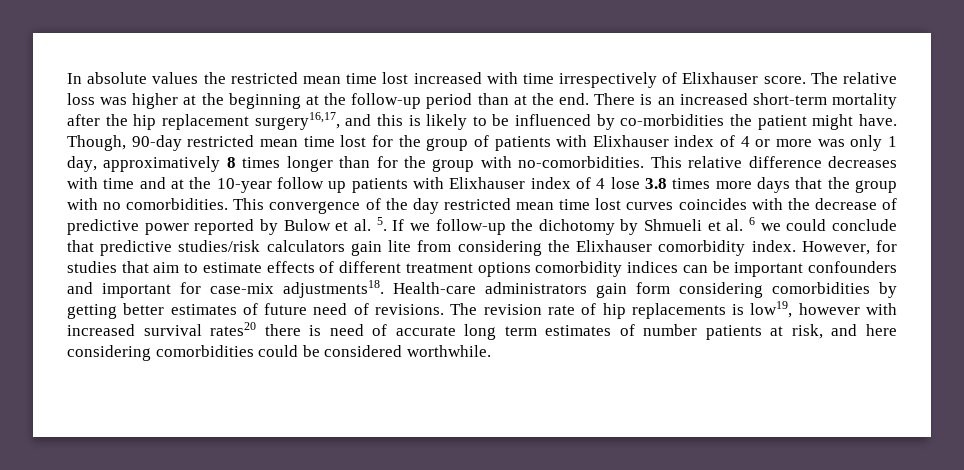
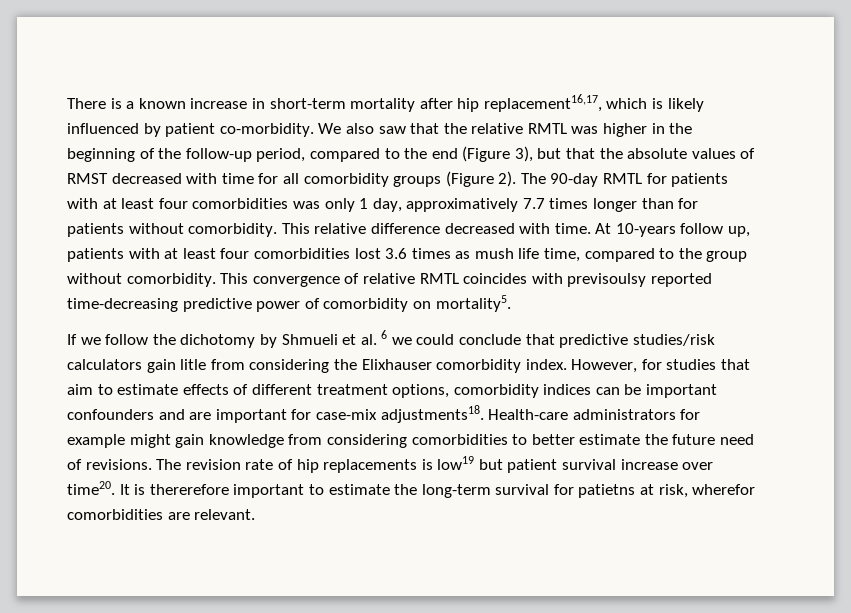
[67,72,897,88] [67,93,897,109] [67,112,897,130] [67,135,813,151] In absolute values the restricted mean time lost increased with time irrespectively of Elixhauser score. The relative loss was higher at the beginning at the follow-up period than at the end. There is an increased short-term mortality after the hip replacement surgery16,17, and this is likely to be influenced by co-morbidities the patient might have. Though, 90-day restricted mean time lost for the group of patients with Elixhauser index of 4 or more -> [67,94,704,112] [67,123,693,137] [67,146,756,162] [67,171,729,187] [67,198,289,209] There is a known increase in short-term mortality after hip replacement16,17, which is likely influenced by patient co-morbidity. We also saw that the relative RMTL was higher in the beginning of the follow-up period, compared to the end (Figure 3), but that the absolute values of RMST decreased with time for all comorbidity groups (Figure 2). The 90-day RMTL for patients with at least four comorbidities
[226,157,236,168] 8 -> [522,198,545,209] 7.7
[404,156,898,172] [67,177,898,193] [67,198,898,214] [67,217,387,235] the group with no-comorbidities. This relative difference decreases with time and at the 10-year follow up patients with Elixhauser index of 4 lose 3.8 times more days that the group with no comorbidities. This convergence of the day restricted mean time lost curves coincides with the decrease of predictive power reported by Bulow et al. 5. -> [67,223,751,237] [67,248,748,262] [67,273,712,287] [67,295,511,312] patients without comorbidity. This relative difference decreased with time. At 10-years follow up, patients with at least four comorbidities lost 3.6 times as mush life time, compared to the group without comorbidity. This convergence of relative RMTL coincides with previsoulsy reported time-decreasing predictive power of comorbidity on mortality5. //
[435,219,506,235] follow-up -> [105,334,149,345] follow
[388,240,412,252] lite -> [180,359,207,370] litle
[477,262,531,277] options -> [392,384,450,398] options,
(93, 288) none -> [189,412,212,420] are
[596,282,897,298] [67,303,258,319] gain form considering comorbidities by getting better estimates of -> [680,409,701,420] [67,434,668,448] for example might gain knowledge from considering comorbidities to better estimate the
[750,301,897,318] [67,322,897,340] [67,345,491,361] low19, however with increased survival rates20 there is need of accurate long term estimates of number patients at risk, and here considering comorbidities could be considered worthwhile. -> [437,456,714,473] [67,481,756,498] [67,509,256,520] low19 but patient survival increase over time20. It is thererefore important to estimate the long-term survival for patietns at risk, wherefor comorbidities are relevant.

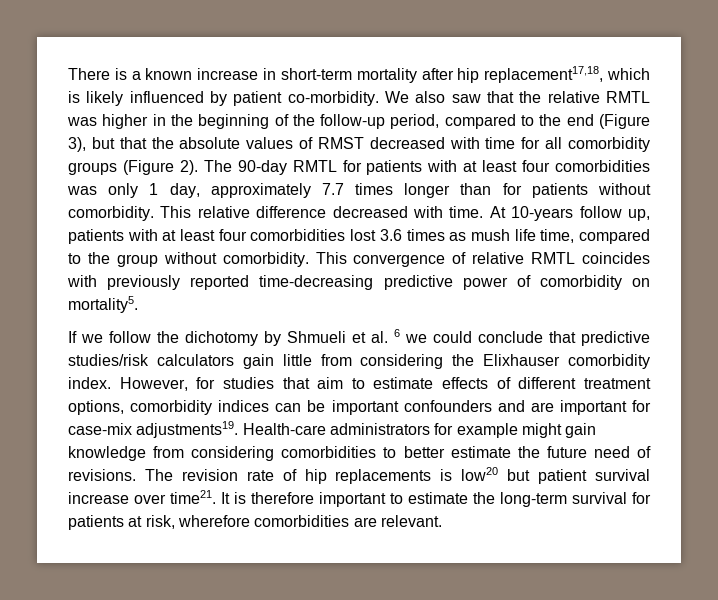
[483,94,602,112] replacement16,17, -> [484,66,604,83] replacement17,18,
[406,198,519,212] approximatively -> [210,183,311,198] approximately
[567,273,647,287] previsoulsy -> [107,275,181,290] previously
[180,359,207,370] litle -> [282,354,312,366] little
[380,405,484,423] adjustments18. -> [136,421,239,438] adjustments19.
[437,456,475,470] low19 -> [461,467,499,481] low20
[67,481,115,495] time20. -> [170,490,216,504] time21.
[149,484,229,495] thererefore -> [251,492,314,504] therefore
[578,484,636,498] patietns -> [68,515,124,530] patients
[692,484,756,495] wherefor -> [177,515,250,527] wherefore

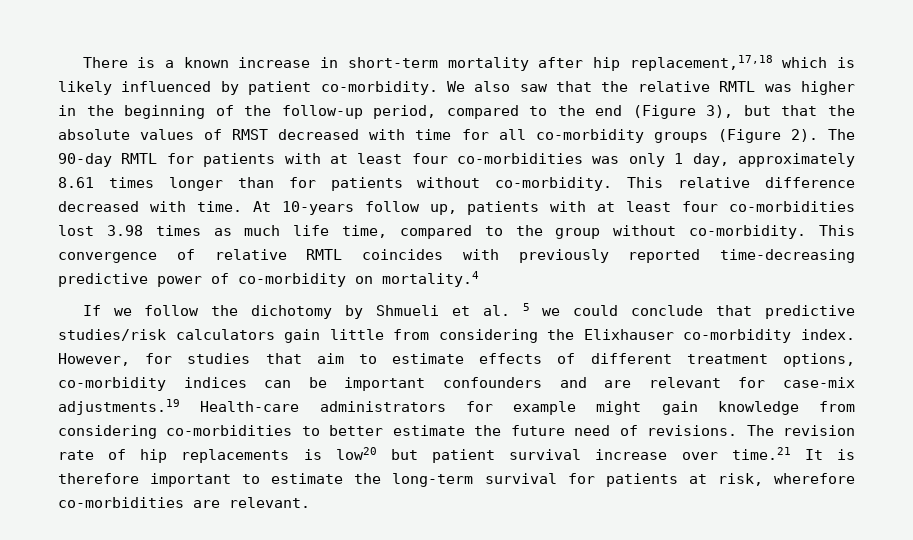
[484,66,604,83] replacement17,18, -> [629,55,773,71] replacement,17,18
[568,137,651,152] comorbidity -> [535,129,644,143] co-morbidity
[555,160,650,172] comorbidities -> [457,153,584,164] co-morbidities
[321,183,344,195] 7.7 -> [58,177,94,188] 8.61
[68,206,154,221] comorbidity. -> [495,177,613,191] co-morbidity.
[250,229,402,241] comorbidities lost 3.6 -> [728,201,855,212] [58,225,143,236] co-morbidities lost 3.98
[470,229,510,241] mush -> [244,225,281,236] much
[222,252,309,267] comorbidity. -> [689,225,807,239] co-morbidity.
[539,275,650,290] [68,296,138,313] comorbidity on mortality5. -> [238,271,479,287] co-morbidity on mortality.4
[394,329,400,337] 6 -> [522,303,530,311] 5
[568,354,650,369] comorbidity -> [683,329,792,343] co-morbidity
[130,400,213,415] comorbidity -> [58,377,166,391] co-morbidity
[559,400,627,415] important -> [648,377,721,388] relevant
[136,421,239,438] adjustments19. -> [58,399,180,415] adjustments.19
[281,446,377,458] comorbidities -> [166,425,293,436] co-morbidities
[170,490,216,504] time21. -> [731,447,791,460] time.21
[254,515,350,527] comorbidities -> [58,497,184,508] co-morbidities

